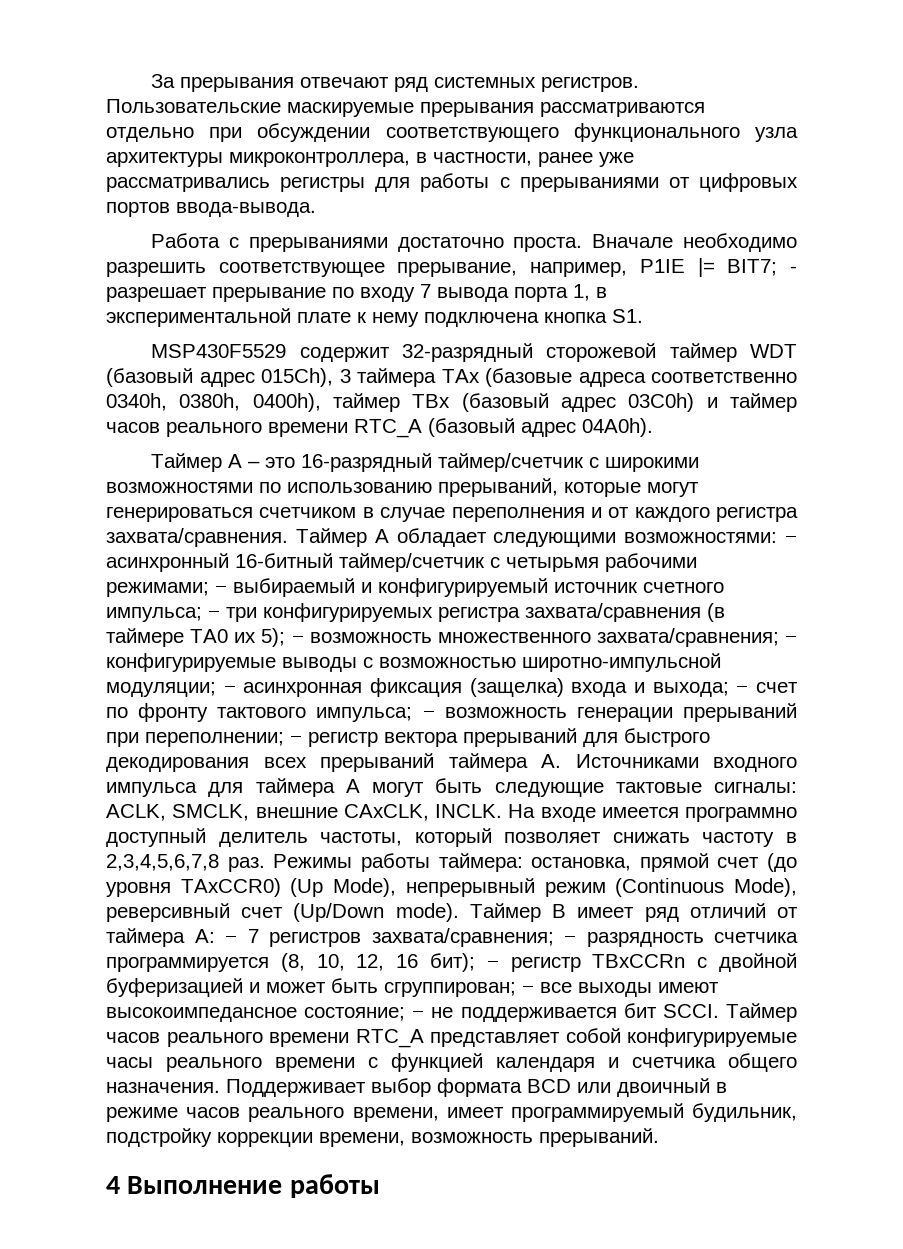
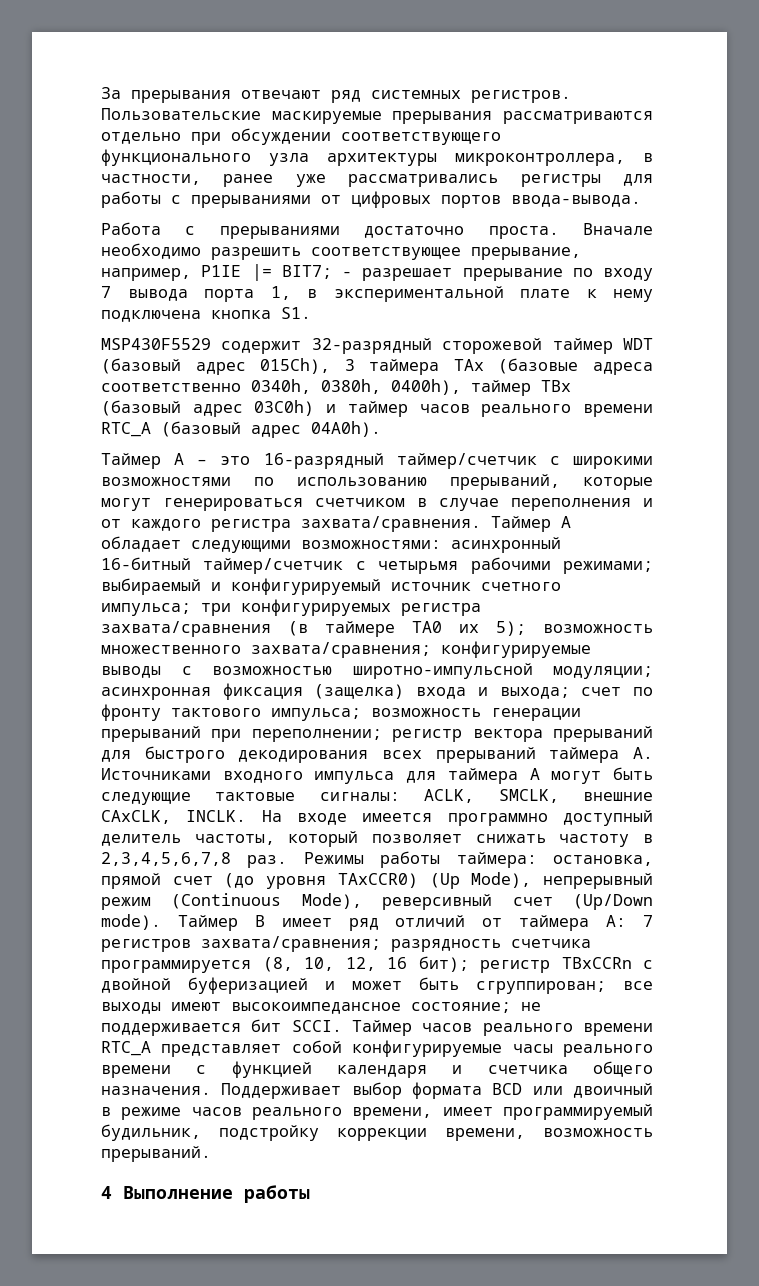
[785,536,797,543] − -> (441, 544) none
[215,586,227,593] − -> (653, 567) none
[208,611,220,618] − -> (191, 609) none
[291,636,304,643] − -> (526, 628) none
[785,636,797,643] − -> (431, 650) none
[223,686,236,693] − -> (653, 672) none
[736,686,749,693] − -> (570, 693) none
[422,711,435,718] − -> (361, 714) none
[290,736,302,743] − -> (382, 735) none
[225,936,237,943] − -> (627, 921) none
[564,936,576,943] − -> (381, 944) none
[486,961,499,968] − -> (469, 964) none
[522,986,534,993] − -> (606, 987) none
[412,1011,425,1018] − -> (511, 1007) none

